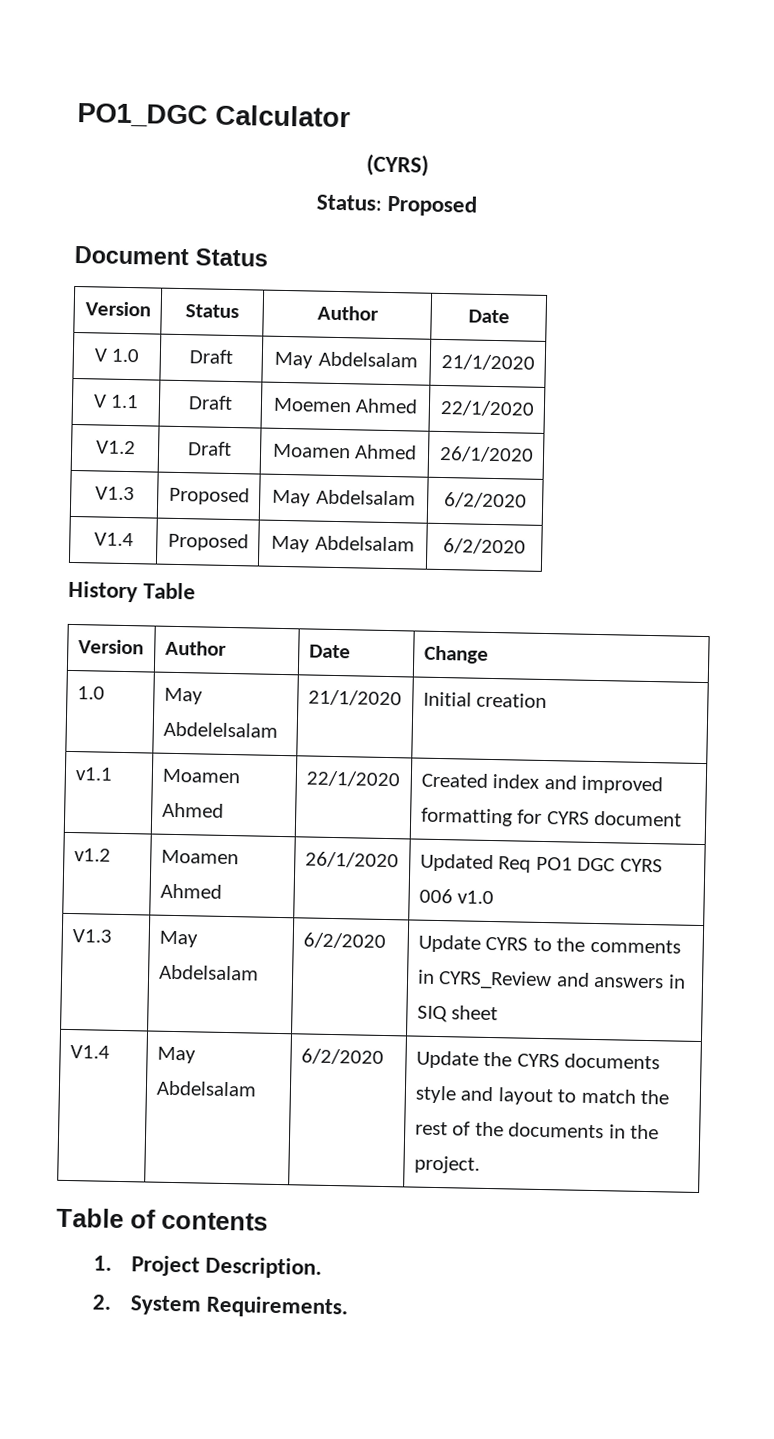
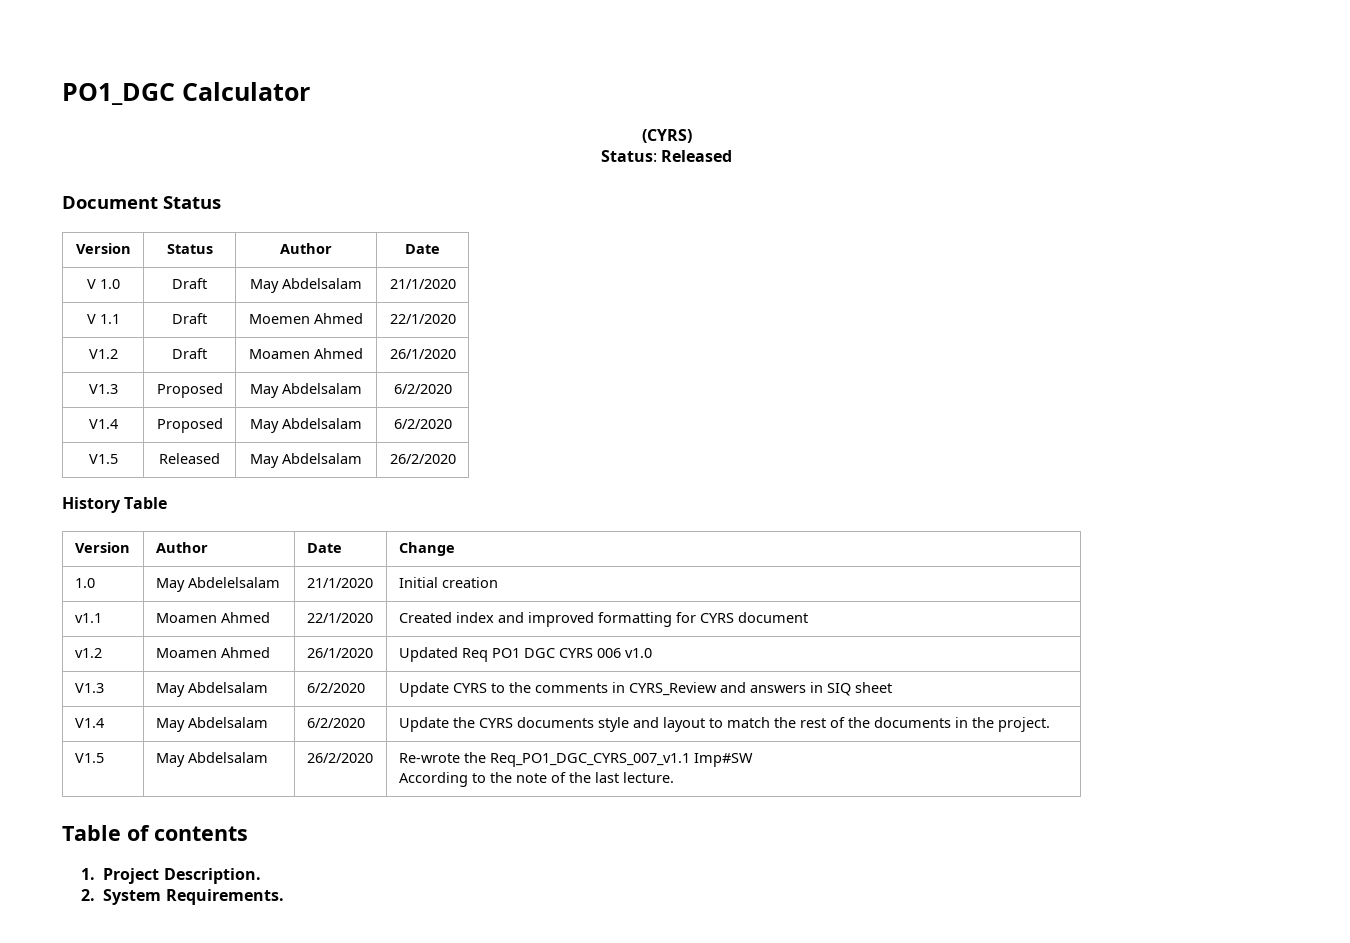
[387,194,478,217] Proposed -> [661,150,733,162] Released
(526, 546) none -> [88,454,118,464] [159,453,220,464] [249,453,362,468] [389,454,456,464] // V1.5 | Released | May Abdelsalam | 26/2/2020
(480, 1164) none -> [74,753,104,763] [155,752,268,767] [306,753,373,763] [398,752,753,767] [398,772,674,787] // V1.5 | May Abdelsalam | 26/2/2020 | Re-wrote the Req_PO1_DGC_CYRS_007_v1.1 Imp#SW // According to the note of the last lecture.

